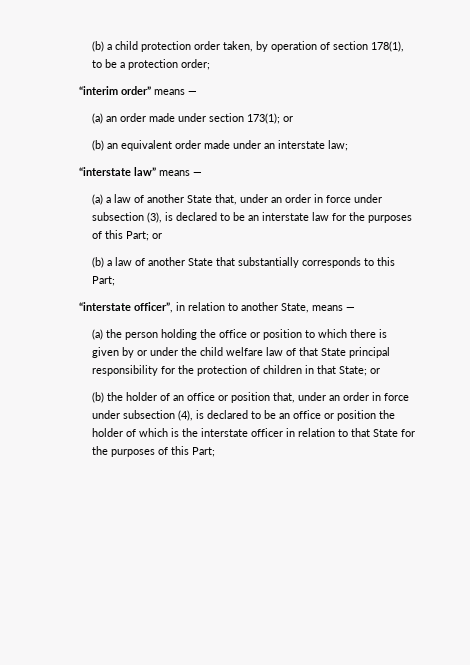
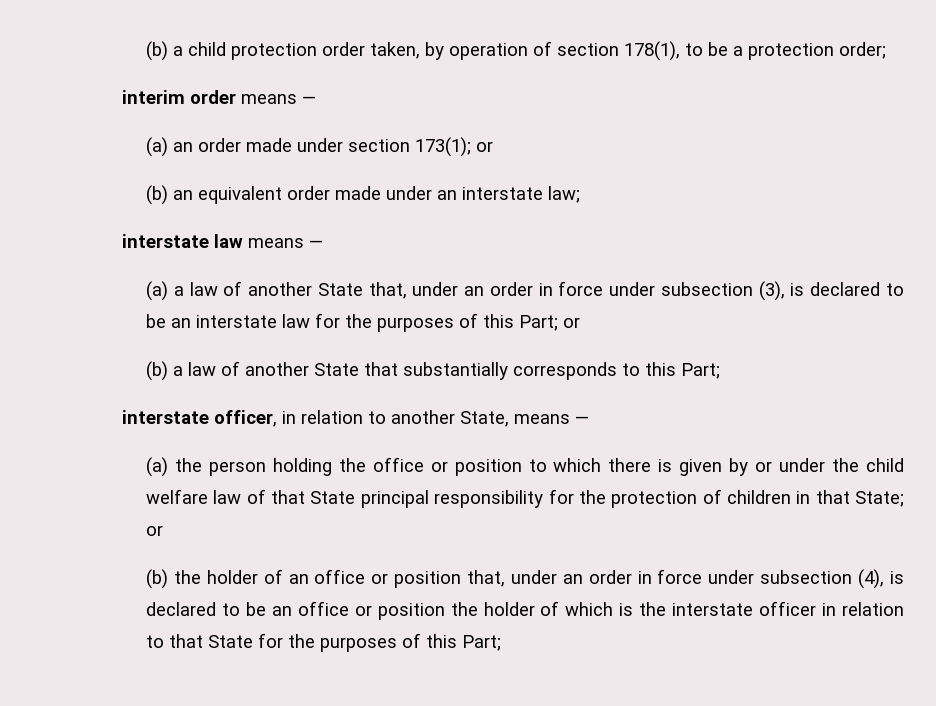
[79,86,152,95] “interim order” -> [121,90,236,104] interim order
[79,167,157,176] “interstate law” -> [121,234,243,248] interstate law
[79,302,174,313] “interstate officer”, -> [121,410,277,427] interstate officer,

